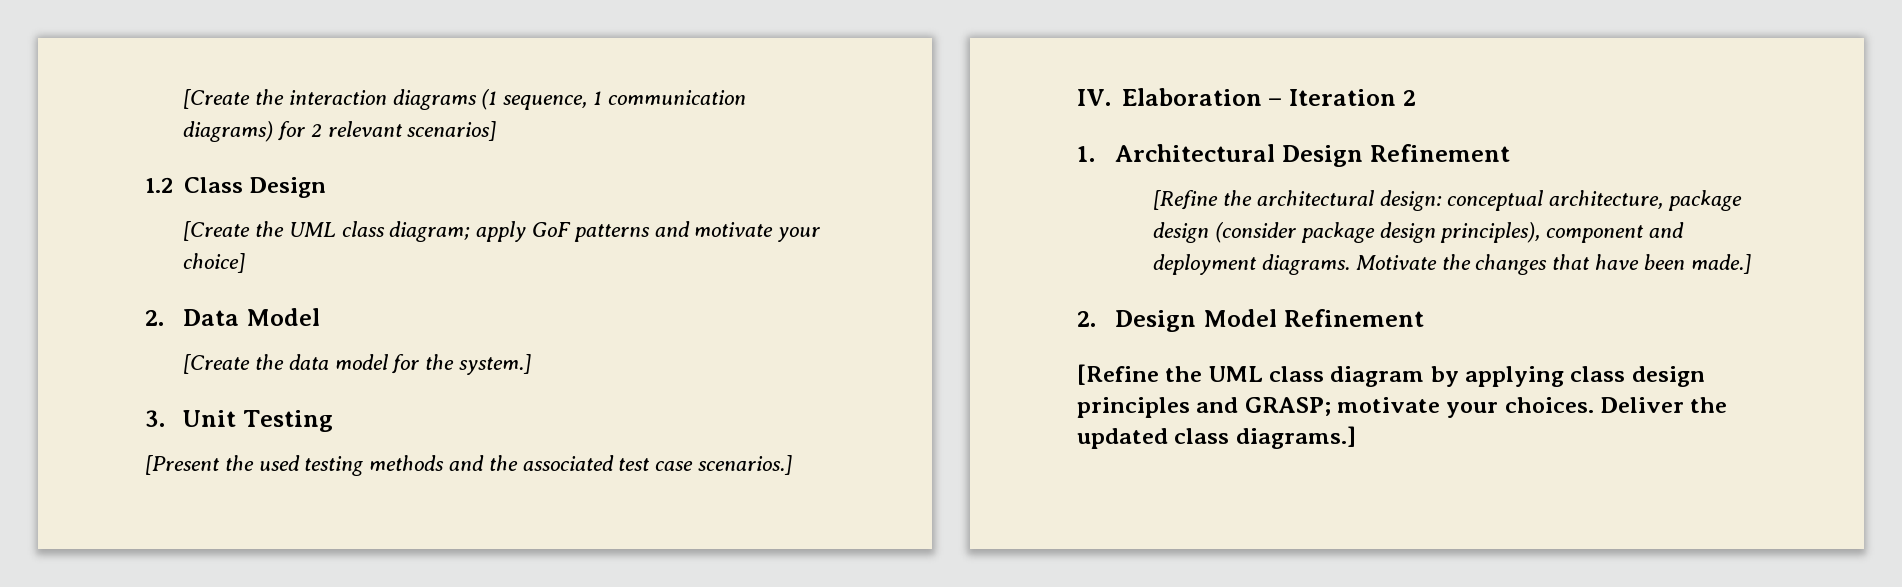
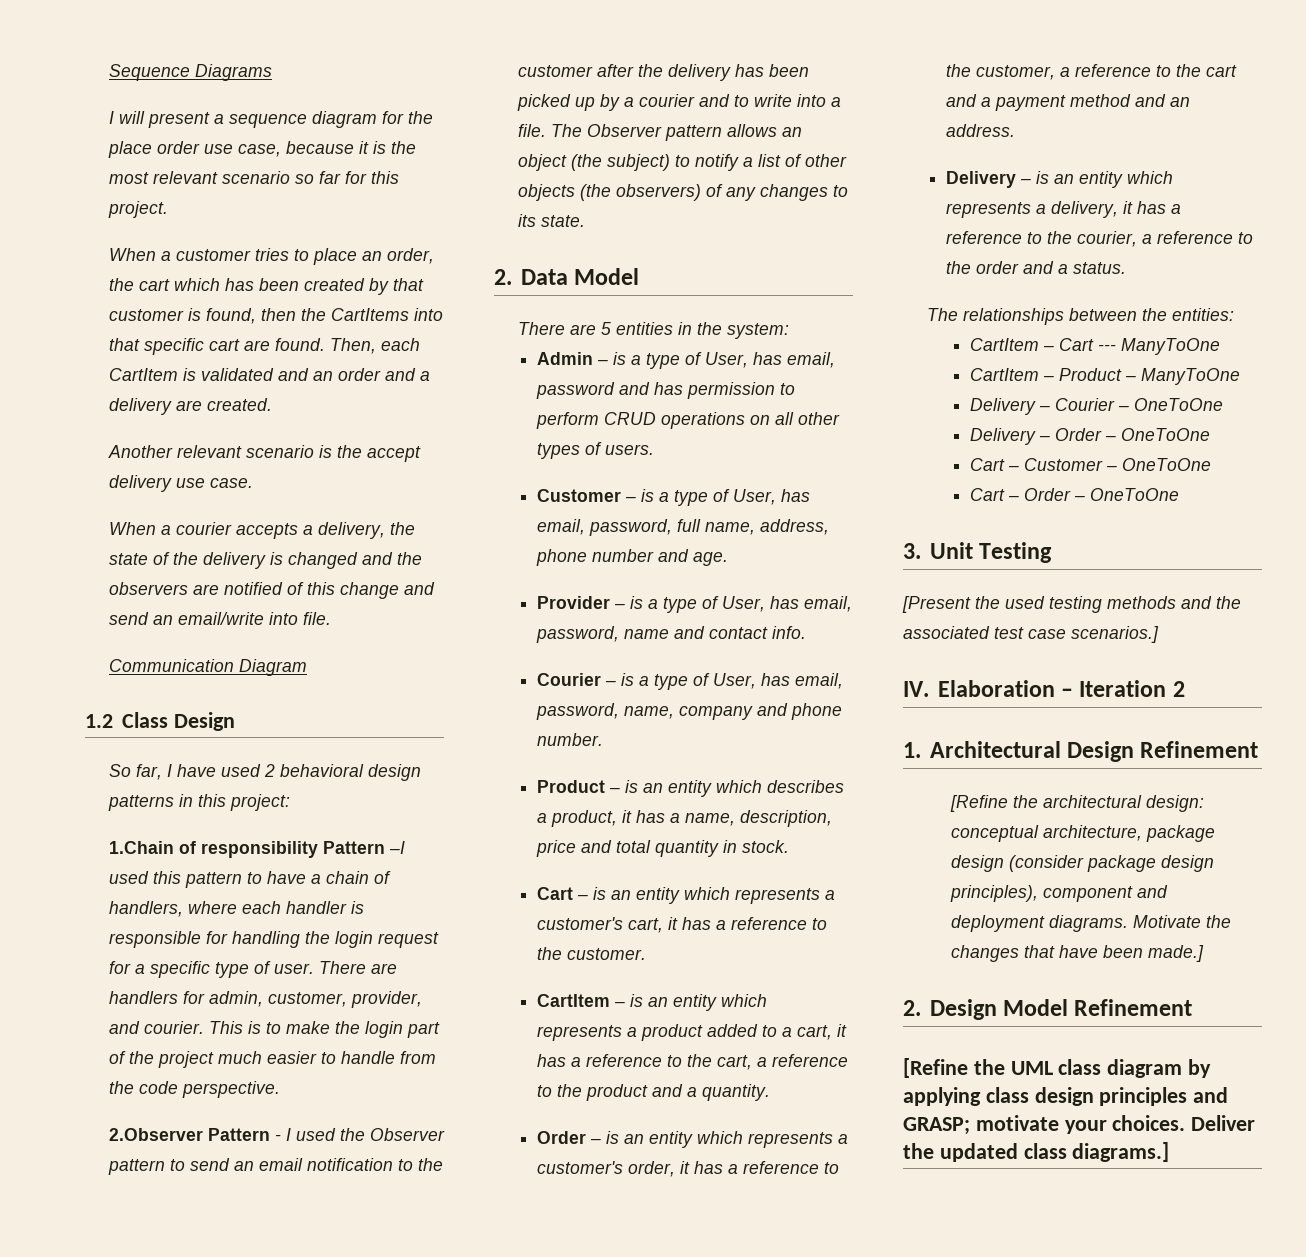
[183,89,746,110] [183,121,497,142] [145,177,327,198] [183,221,821,242] [183,253,246,273] [145,308,320,326] [183,354,531,375] [Create the interaction diagrams (1 sequence, 1 communication diagrams) for 2 relevant scenarios] // 1.2 Class Design // [Create the UML class diagram; apply GoF patterns and motivate your choice] // 2. Data Model // [Create the data model for the system.] -> [108,64,272,81] [108,111,433,128] [107,141,416,158] [108,171,399,184] [107,201,168,218] [108,248,434,265] [108,278,424,295] [108,308,443,324] [108,338,420,355] [108,368,430,381] [108,398,272,415] [107,445,421,462] [108,475,253,492] [108,522,415,539] [108,552,422,569] [108,582,435,599] [108,612,331,625] [108,659,307,676] [85,712,235,731] [108,764,421,781] [107,794,290,811] [108,841,405,858] [108,871,391,888] [108,901,364,917] [108,931,439,948] [108,961,397,978] [108,991,422,1008] [108,1021,440,1038] [108,1051,436,1068] [108,1081,280,1098] [108,1128,445,1141] [107,1158,443,1175] [517,64,809,81] [516,94,841,111] [517,124,802,141] [517,154,847,171] [517,184,848,201] [517,214,585,227] [494,268,640,285] [517,322,789,339] [537,352,836,369] [536,382,796,399] [536,412,841,429] [537,442,655,459] [537,489,811,506] [537,519,830,536] [536,549,729,566] [537,596,853,613] [536,626,807,643] [537,673,844,690] [536,703,843,720] [537,733,604,746] [537,780,845,797] [537,810,833,827] [536,840,790,857] [537,887,836,904] [537,917,828,933] [537,947,647,960] [537,994,768,1011] [537,1024,848,1041] [537,1054,849,1070] [537,1084,771,1101] [537,1131,849,1148] [537,1161,840,1177] [946,64,1238,80] [946,94,1191,111] [946,124,1016,137] [946,171,1174,188] [946,201,1182,218] [946,231,1254,247] [946,261,1127,274] [926,308,1234,325] [969,338,1220,355] [969,368,1240,385] [969,398,1223,415] [969,428,1210,445] [969,458,1211,471] [969,488,1179,501] Sequence Diagrams // I will present a sequence diagram for the place order use case, because it is the most relevant scenario so far for this project. // When a customer tries to place an order, the cart which has been created by that customer is found, then the CartItems into that specific cart are found. Then, each CartItem is validated and an order and a delivery are created. // Another relevant scenario is the accept delivery use case. // When a courier accepts a delivery, the state of the delivery is changed and the observers are notified of this change and send an email/write into file. // Communication Diagram // 1.2 Class Design // So far, I have used 2 behavioral design patterns in this project: // 1.Chain of responsibility Pattern –I used this pattern to have a chain of handlers, where each handler is responsible for handling the login request for a specific type of user. There are handlers for admin, customer, provider, and courier. This is to make the login part of the project much easier to handle from the code perspective. // 2.Observer Pattern - I used the Observer pattern to send an email notification to the customer after the delivery has been picked up by a courier and to write into a file. The Observer pattern allows an object (the subject) to notify a list of other objects (the observers) of any changes to its state. // 2. Data Model // There are 5 entities in the system: // Admin – is a type of User, has email, password and has permission to perform CRUD operations on all other types of users. // Customer – is a type of User, has email, password, full name, address, phone number and age. // Provider – is a type of User, has email, password, name and contact info. // Courier – is a type of User, has email, password, name, company and phone number. // Product – is an entity which describes a product, it has a name, description, price and total quantity in stock. // Cart – is an entity which represents a customer's cart, it has a reference to the customer. // CartItem – is an entity which represents a product added to a cart, it has a reference to the cart, a reference to the product and a quantity. // Order – is an entity which represents a customer's order, it has a reference to the customer, a reference to the cart and a payment method and an address. // Delivery – is an entity which represents a delivery, it has a reference to the courier, a reference to the order and a status. // The relationships between the entities: // CartItem – Cart --- ManyToOne // CartItem – Product – ManyToOne // Delivery – Courier – OneToOne // Delivery – Order – OneToOne // Cart – Customer – OneToOne // Cart – Order – OneToOne

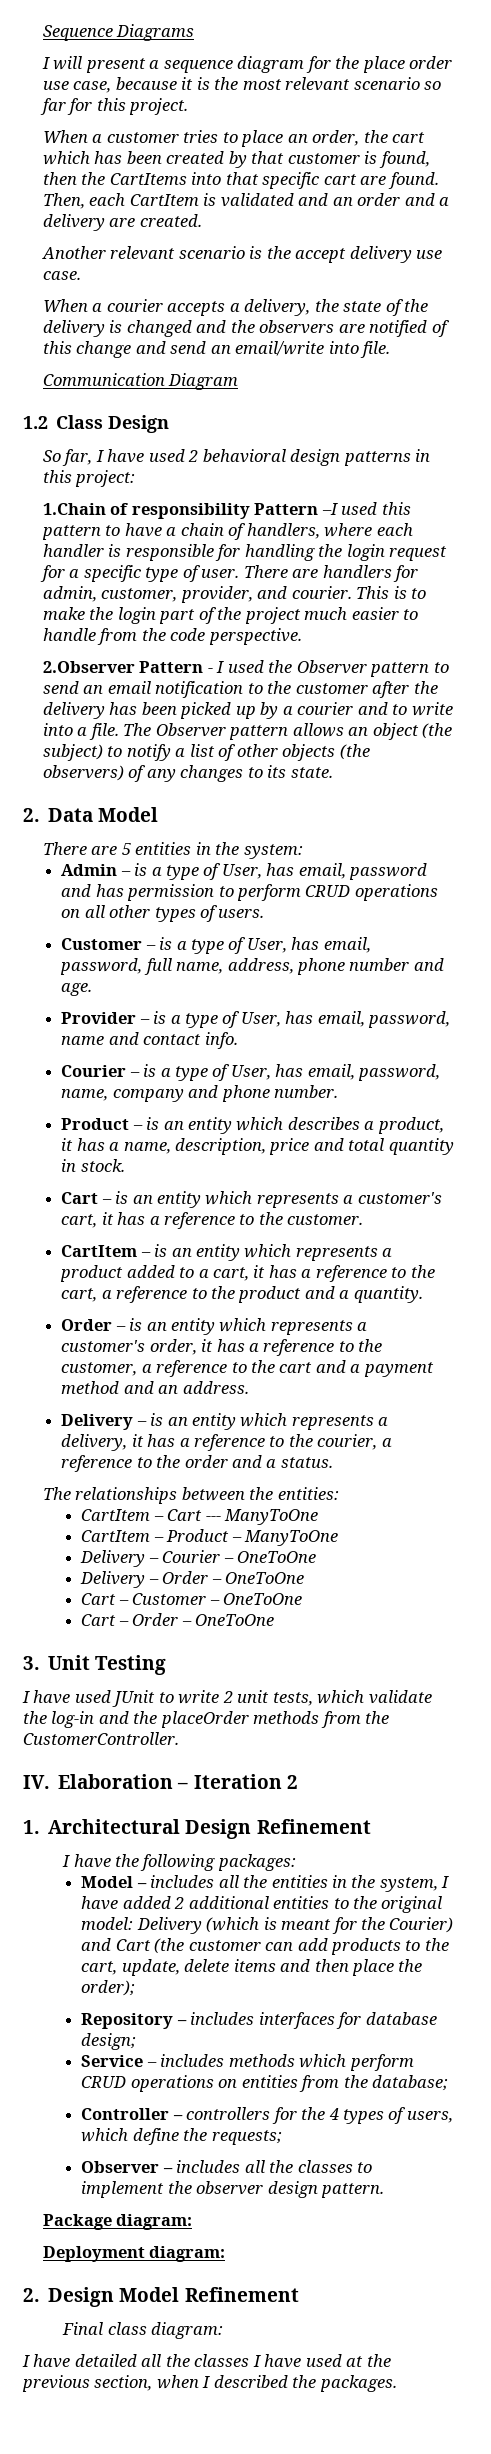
[902,596,1241,613] [903,626,1159,643] [Present the used testing methods and the associated test case scenarios.] -> [22,1690,432,1707] [23,1711,390,1728] [23,1732,179,1745] I have used JUnit to write 2 unit tests, which validate the log-in and the placeOrder methods from the CustomerController.
[949,795,1204,812] [950,825,1215,842] [950,855,1214,872] [949,885,1168,902] [950,915,1231,932] [950,945,1204,962] [903,999,1193,1020] [903,1058,1212,1078] [903,1087,1229,1106] [903,1115,1256,1135] [903,1142,1170,1162] [Refine the architectural design: conceptual architecture, package design (consider package design principles), component and deployment diagrams. Motivate the changes that have been made.] // 2. Design Model Refinement // [Refine the UML class diagram by applying class design principles and GRASP; motivate your choices. Deliver the updated class diagrams.] -> [62,1854,296,1871] [81,1875,450,1892] [81,1896,443,1913] [81,1917,454,1934] [81,1938,449,1955] [81,1959,423,1976] [81,1980,136,1996] [81,2012,437,2029] [81,2033,137,2050] [81,2054,414,2071] [81,2075,448,2092] [81,2107,453,2124] [81,2128,282,2145] [81,2160,372,2173] [81,2181,385,2198] [43,2214,193,2230] [43,2246,226,2262] [23,2287,299,2307] [62,2322,223,2339] [22,2354,391,2368] [22,2375,397,2392] I have the following packages: // Model – includes all the entities in the system, I have added 2 additional entities to the original model: Delivery (which is meant for the Courier) and Cart (the customer can add products to the cart, update, delete items and then place the order); // Repository – includes interfaces for database design; // Service – includes methods which perform CRUD operations on entities from the database; // Controller – controllers for the 4 types of users, which define the requests; // Observer – includes all the classes to implement the observer design pattern. // Package diagram: // Deployment diagram: // 2. Design Model Refinement // Final class diagram: // I have detailed all the classes I have used at the previous section, when I described the packages.

